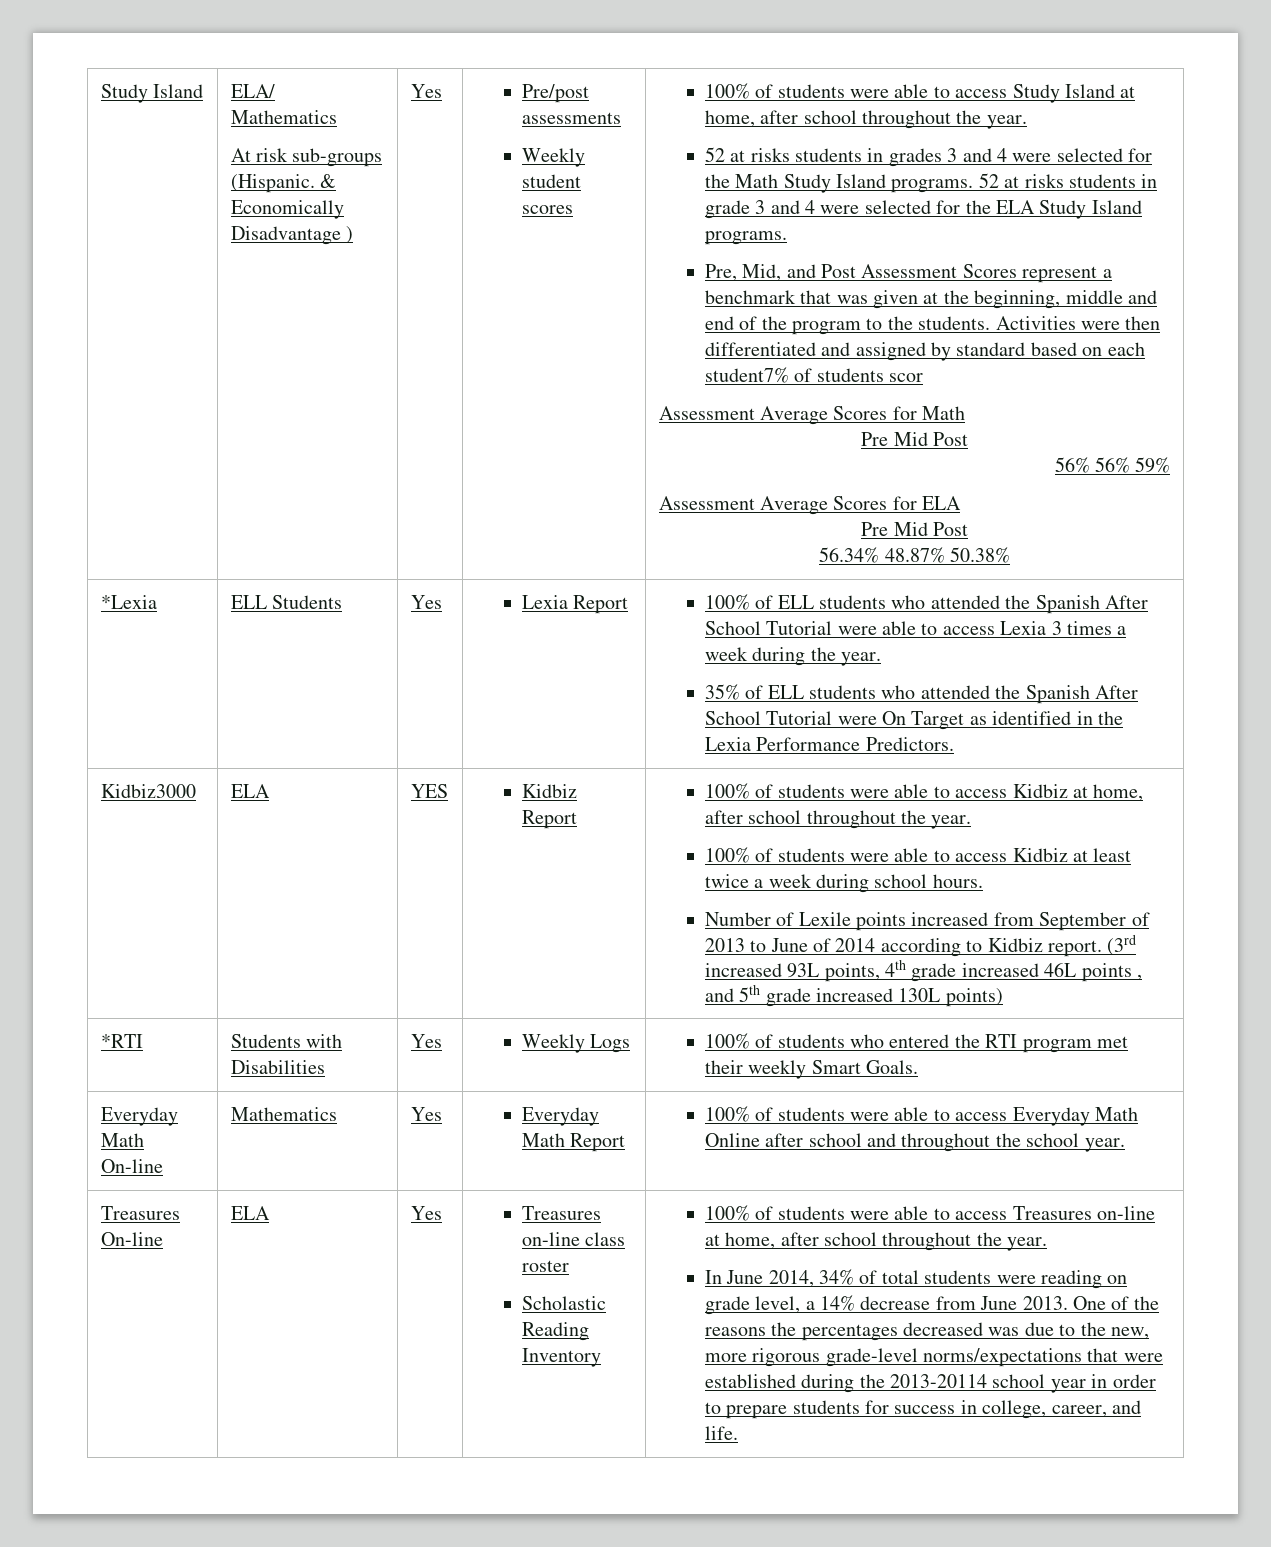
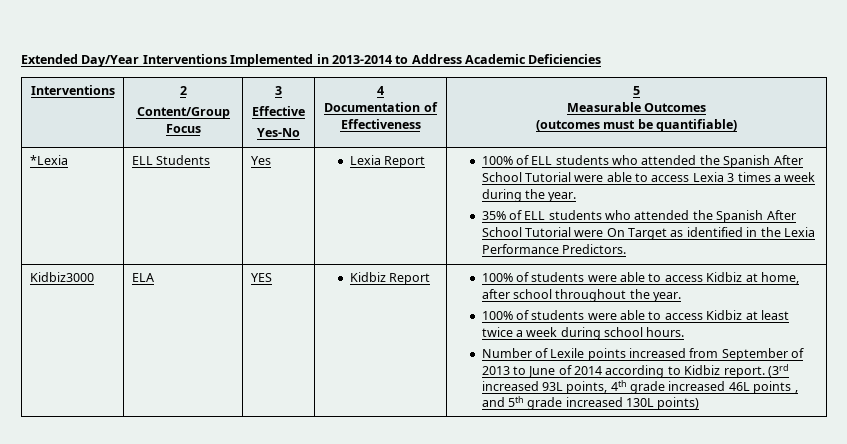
[100,84,203,103] [230,84,275,98] [230,110,337,124] [230,148,383,167] [230,174,336,193] [230,200,344,219] [230,226,353,245] [410,84,442,98] [521,84,589,103] [521,112,621,124] [521,148,585,167] [521,174,581,188] [521,205,573,214] [704,83,1136,103] [704,110,1027,129] [704,147,1153,167] [704,173,1158,193] [704,200,1142,219] [704,231,787,245] [704,264,1112,283] [704,290,1158,309] [704,316,1161,335] [704,342,1145,361] [704,367,924,383] [658,406,966,425] [861,432,968,446] [1054,457,1171,473] [658,496,962,515] [861,522,968,536] [819,547,1010,563] Study Island | ELA/ Mathematics // At risk sub-groups (Hispanic. & Economically Disadvantage ) | Yes | Pre/post assessments // Weekly student scores | 100% of students were able to access Study Island at home, after school throughout the year. // 52 at risks students in grades 3 and 4 were selected for the Math Study Island programs. 52 at risks students in grade 3 and 4 were selected for the ELA Study Island programs. // Pre, Mid, and Post Assessment Scores represent a benchmark that was given at the beginning, middle and end of the program to the students. Activities were then differentiated and assigned by standard based on each student7% of students scor // Assessment Average Scores for Math // Pre Mid Post // 56% 56% 59% // Assessment Average Scores for ELA // Pre Mid Post // 56.34% 48.87% 50.38% -> [21,54,602,67] [30,85,115,95] [179,86,187,95] [136,107,230,119] [165,124,201,133] [275,86,282,95] [252,106,305,116] [257,128,300,137] [377,86,384,95] [324,102,438,112] [340,119,421,129] [633,86,640,95] [566,102,707,112] [535,119,738,132] Extended Day/Year Interventions Implemented in 2013-2014 to Address Academic Deficiencies // Interventions | 2 // Content/Group Focus | 3 // Effective // Yes-No | 4 // Documentation of Effectiveness | 5 // Measurable Outcomes // (outcomes must be quantifiable)
[100,1034,143,1048] [230,1034,342,1048] [230,1060,325,1074] [410,1034,442,1048] [521,1034,631,1053] [704,1033,1129,1053] [704,1060,919,1079] [100,1107,178,1126] [100,1133,144,1147] [100,1159,163,1173] [230,1107,337,1121] [410,1107,442,1121] [521,1107,599,1126] [521,1133,626,1152] [704,1106,1139,1126] [704,1133,1125,1152] [100,1206,180,1220] [100,1232,163,1246] [230,1206,270,1220] [410,1206,442,1220] [521,1206,601,1220] [521,1232,626,1246] [521,1260,569,1272] [521,1296,606,1310] [521,1322,589,1341] [521,1348,601,1367] [704,1205,1156,1221] [704,1232,1048,1251] [704,1269,1128,1289] [704,1295,1159,1315] [704,1322,1150,1341] [704,1348,1163,1367] [704,1374,1156,1393] [704,1400,1142,1419] [704,1426,738,1440] // *RTI | Students with Disabilities | Yes | Weekly Logs | 100% of students who entered the RTI program met their weekly Smart Goals. // Everyday Math On-line | Mathematics | Yes | Everyday Math Report | 100% of students were able to access Everyday Math Online after school and throughout the school year. // Treasures On-line | ELA | Yes | Treasures on-line class roster // Scholastic Reading Inventory | 100% of students were able to access Treasures on-line at home, after school throughout the year. // In June 2014, 34% of total students were reading on grade level, a 14% decrease from June 2013. One of the reasons the percentages decreased was due to the new, more rigorous grade-level norms/expectations that were established during the 2013-20114 school year in order to prepare students for success in college, career, and life. -> (700, 403) none

